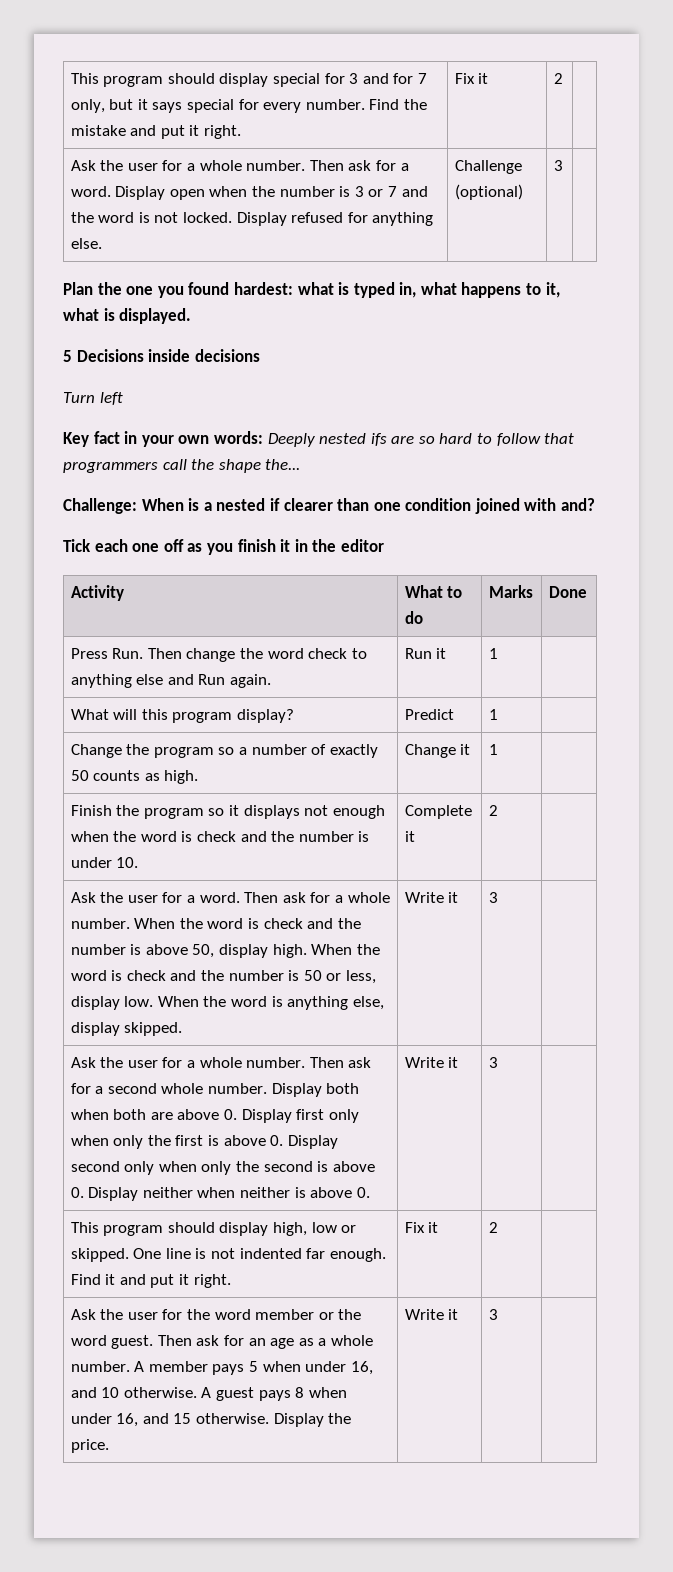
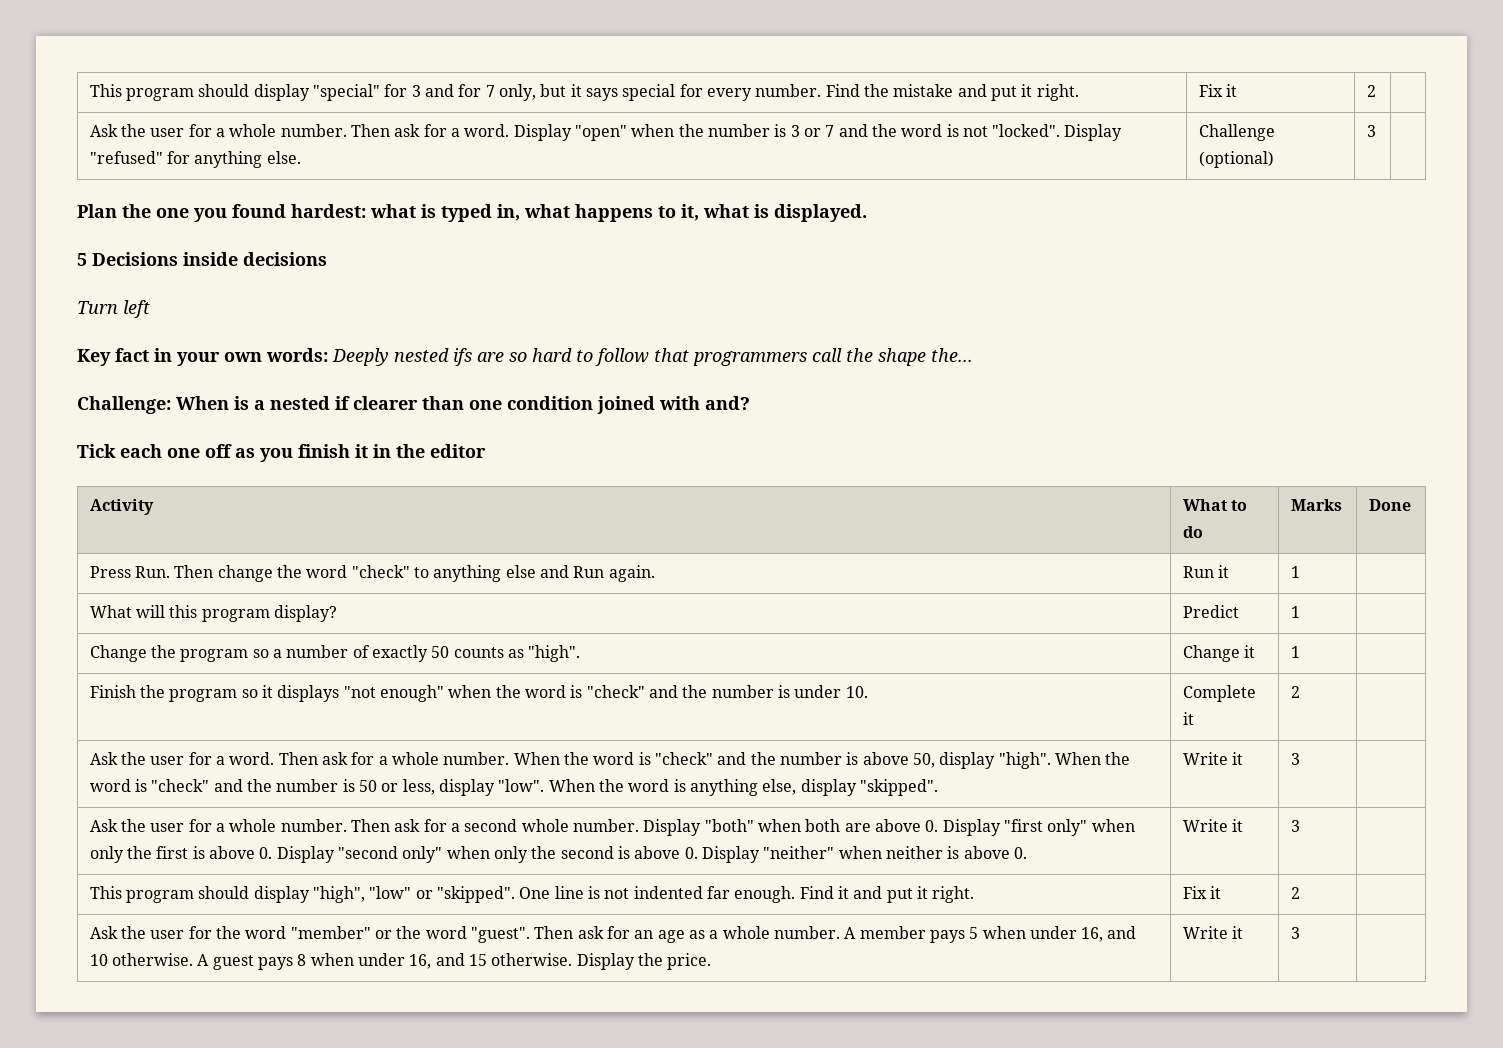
[70,73,321,87] This program should display special -> [89,84,381,101] This program should display "special"
[169,189,205,200] open -> [575,125,628,141] "open"
[183,212,344,226] locked. Display refused -> [992,124,1123,141] [89,151,163,164] "locked". Display "refused"
[308,648,348,659] check -> [351,565,410,578] "check"
[164,770,199,784] high. -> [528,645,581,662] "high".
[304,805,385,819] not enough -> [343,685,445,702] "not enough"
[197,831,237,842] check -> [586,685,645,698] "check"
[263,918,303,929] check -> [654,752,713,765] "check"
[272,944,380,958] [70,970,166,981] high. When the word is check -> [998,752,1131,769] [89,779,210,792] "high". When the word is "check"
[124,996,154,1007] low. -> [498,779,545,792] "low".
[124,1022,183,1036] skipped. -> [859,779,938,796] "skipped".
[326,1083,360,1094] both -> [704,819,754,832] "both"
[296,1109,359,1123] first only -> [1003,819,1088,836] "first only"
[70,1161,155,1175] second only -> [338,846,443,863] "second only"
[142,1187,193,1198] neither -> [763,846,835,859] "neither"
[273,1222,357,1236] [70,1248,129,1262] high, low or skipped. -> [313,886,516,903] "high", "low" or "skipped".
[255,1309,315,1320] member -> [290,926,371,939] "member"
[111,1335,154,1349] guest. -> [471,927,531,943] "guest".

